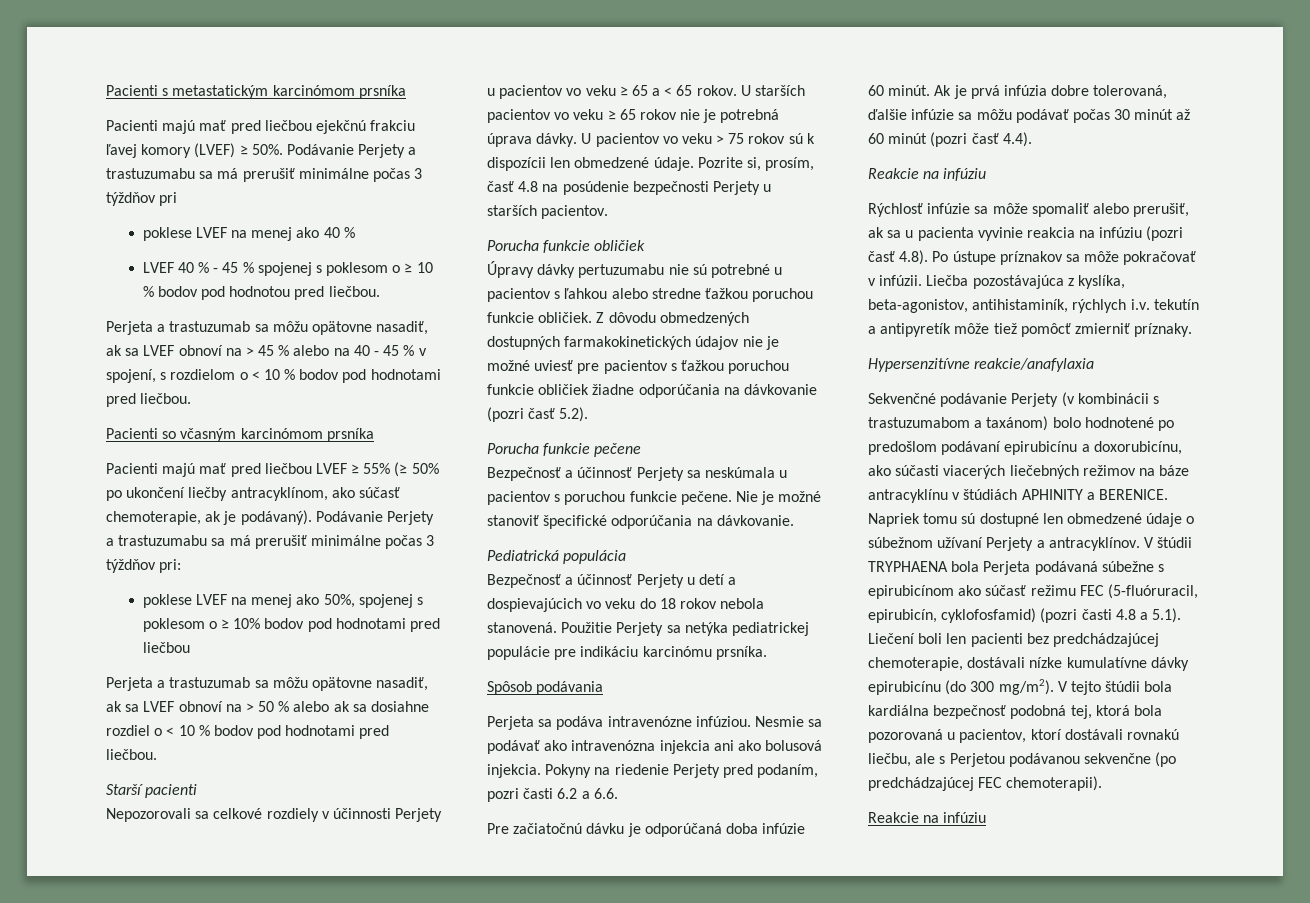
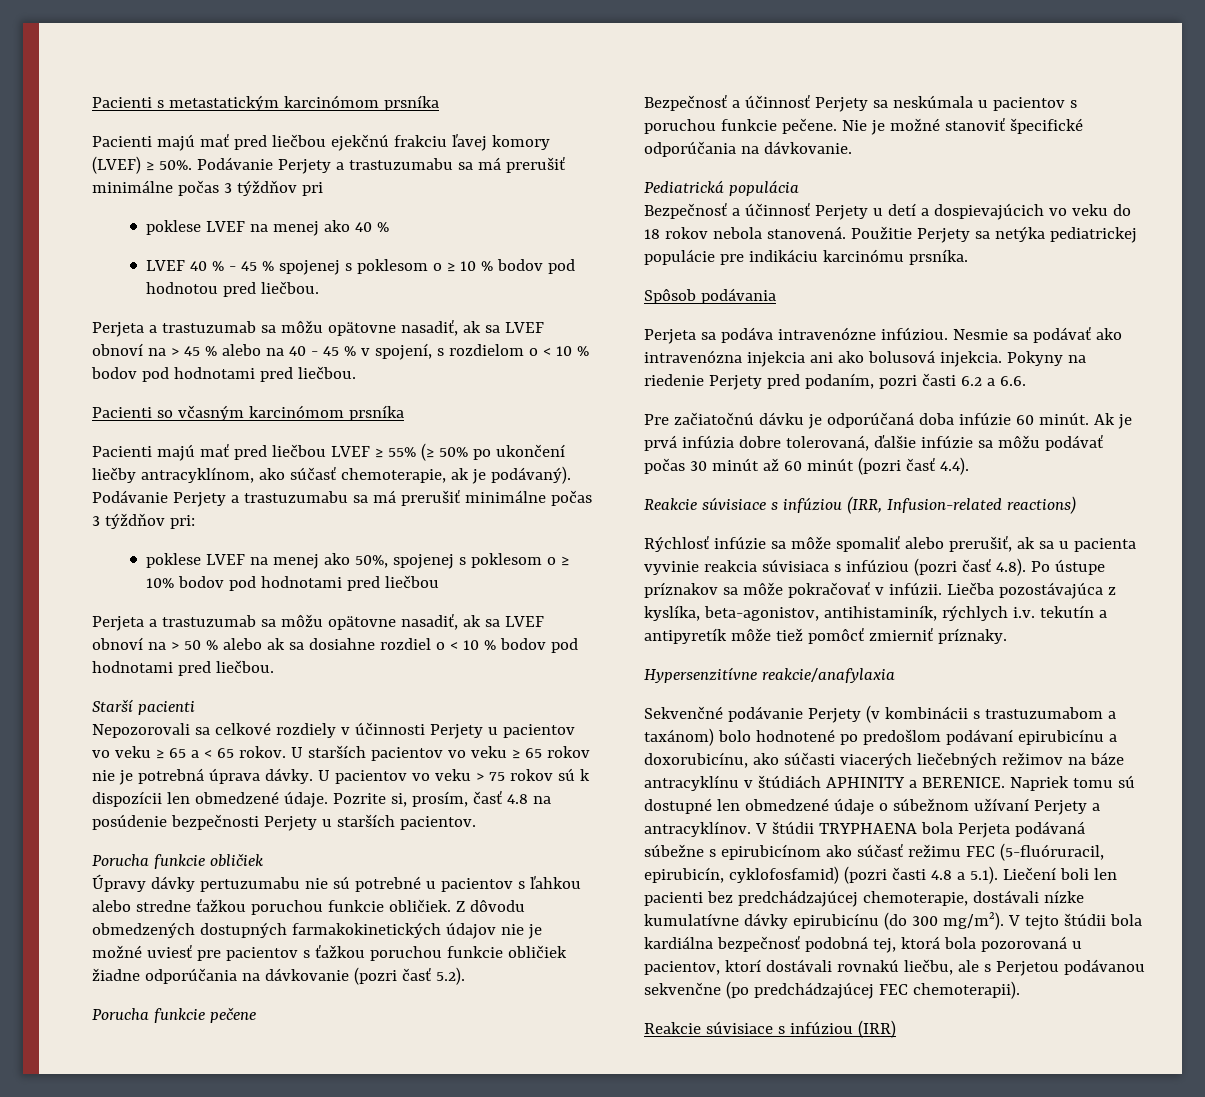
[923,168,987,181] na infúziu -> [701,496,1076,514] súvisiace s infúziou (IRR, Infusion-related reactions)
[1079,227,1143,238] na infúziu -> [761,559,909,572] súvisiaca s infúziou
[923,812,987,823] na infúziu -> [705,1020,896,1038] súvisiace s infúziou (IRR)

